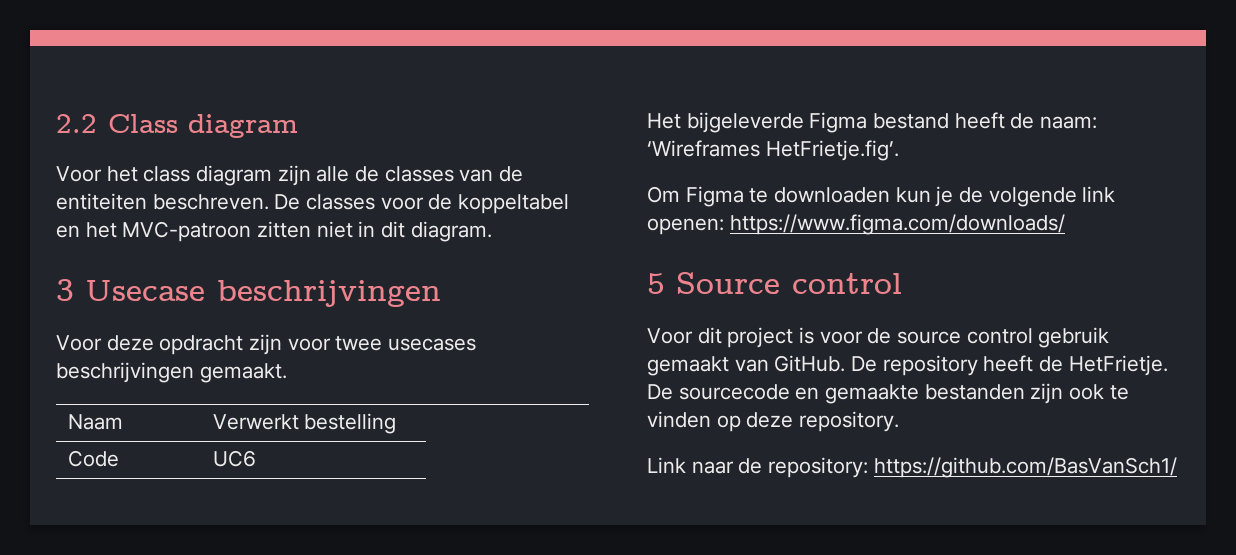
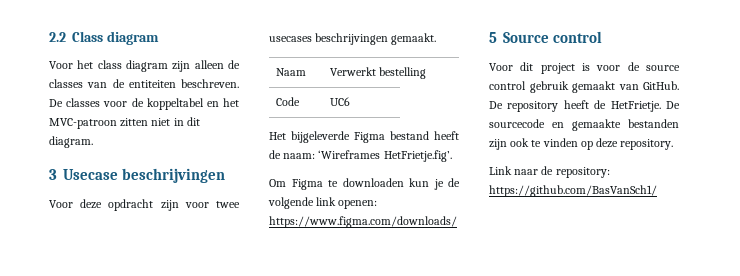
[316,166,350,182] alle -> [194,60,224,69] alleen

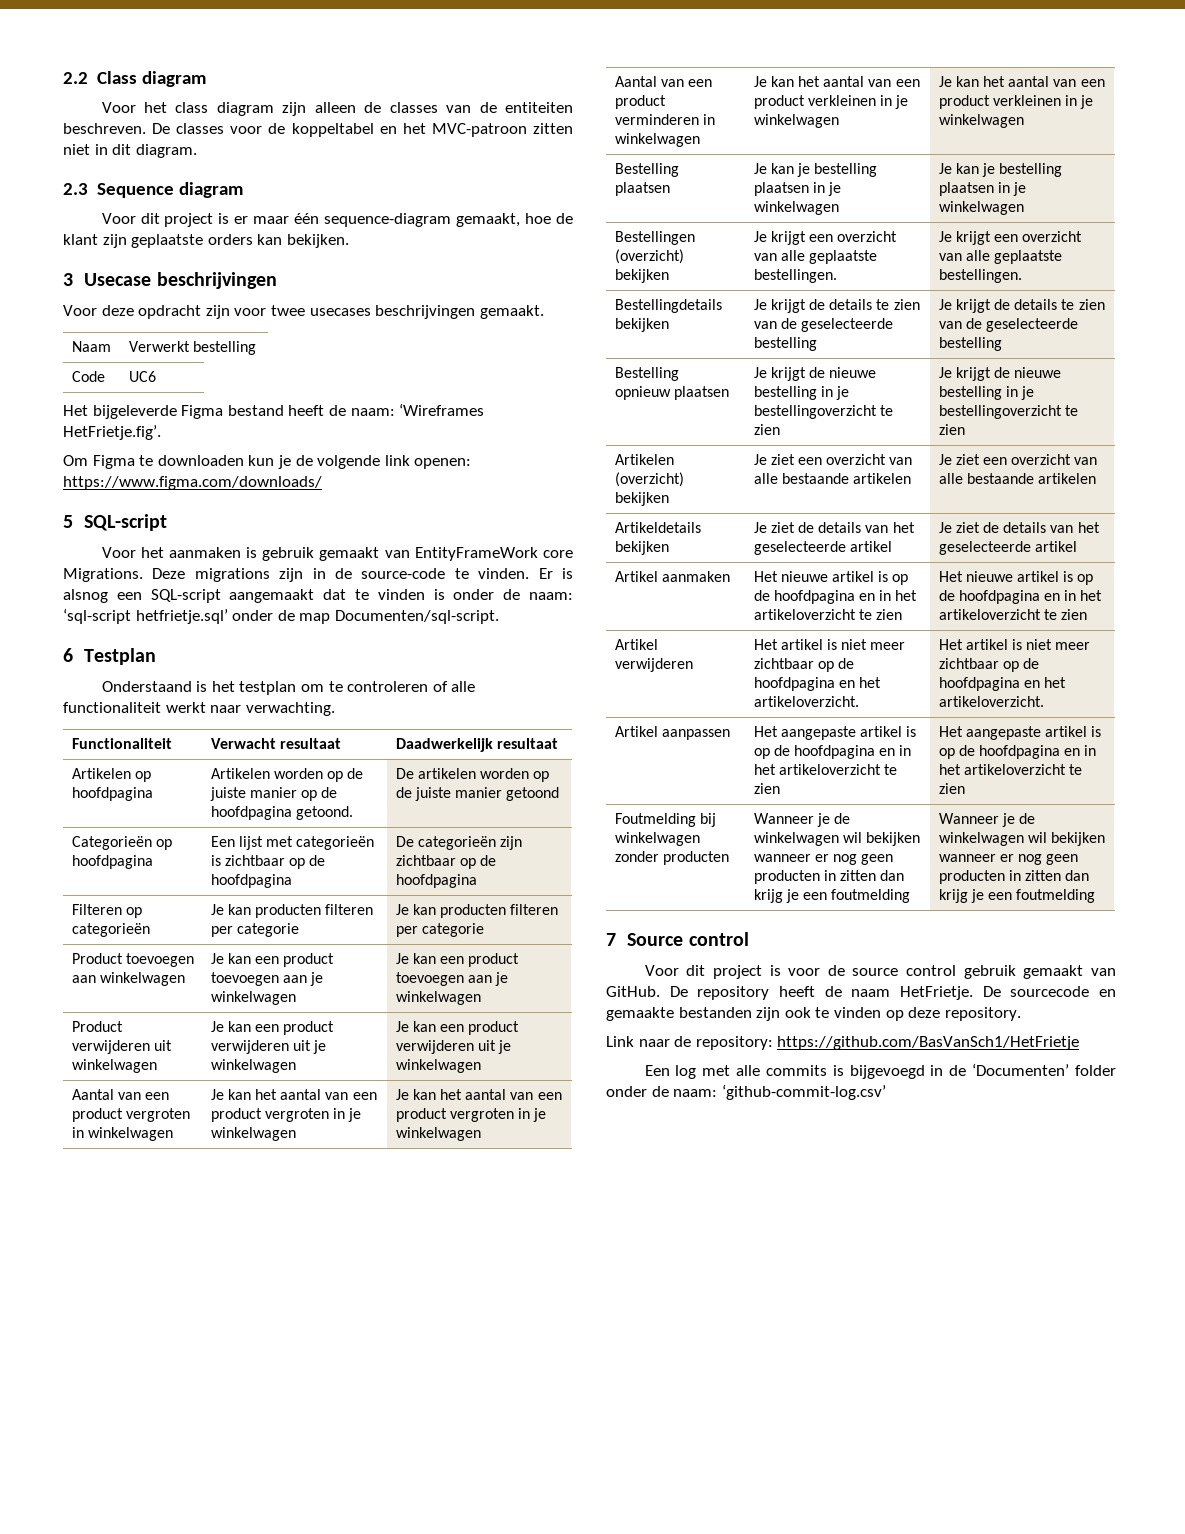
(93, 142) none -> [63,182,243,198] [101,213,573,227] [63,234,349,248] // 2.3 Sequence diagram // Voor dit project is er maar één sequence-diagram gemaakt, hoe de klant zijn geplaatste orders kan bekijken.
(497, 37) none -> [84,514,168,531] [101,547,573,561] [63,568,573,582] [63,589,573,603] [63,608,499,624] [63,648,157,665] [101,681,476,695] [63,702,335,716] [71,738,172,749] [210,738,341,749] [395,738,558,752] [71,768,151,782] [71,787,153,801] [210,768,364,782] [209,787,338,801] [210,806,353,820] [395,768,550,782] [395,787,560,801] [71,836,172,850] [71,855,153,869] [210,836,375,850] [210,855,326,869] [210,874,292,888] [395,836,523,850] [395,855,497,869] [395,874,477,888] [71,904,142,918] [71,923,150,937] [210,904,374,918] [210,923,299,937] [395,904,559,918] [395,923,484,937] [71,953,194,967] [71,972,185,986] [210,953,335,967] [210,972,324,986] [210,991,296,1005] [395,953,520,967] [395,972,509,986] [395,991,481,1005] [71,1021,123,1032] [71,1040,172,1054] [71,1059,157,1073] [210,1021,335,1035] [210,1040,327,1054] [210,1059,296,1073] [395,1021,520,1035] [395,1040,512,1054] [395,1059,481,1073] [71,1089,170,1100] [71,1108,190,1122] [71,1127,173,1141] [210,1089,377,1100] [210,1108,362,1122] [210,1127,296,1141] [395,1089,562,1100] [395,1108,547,1122] [395,1127,481,1141] [614,76,713,87] [614,95,666,109] [614,114,715,125] [614,133,700,147] [753,76,920,87] [753,95,909,109] [753,114,839,128] [938,76,1105,87] [938,95,1094,109] [938,114,1024,128] [614,163,679,177] [614,182,670,196] [753,163,878,177] [753,182,842,196] [753,201,839,215] [938,163,1063,177] [938,182,1027,196] [938,201,1024,215] [614,231,695,245] [614,249,684,264] [614,269,669,283] [753,231,898,245] [753,250,878,264] [753,269,837,283] [938,231,1083,245] [938,250,1063,264] [938,269,1022,283] [614,299,722,313] [614,318,669,332] [753,299,920,313] [753,318,894,332] [753,337,817,351] [938,299,1105,313] [938,318,1079,332] [938,337,1002,351] [614,367,679,381] [614,386,729,400] [753,367,877,381] [753,386,850,400] [753,405,893,419] [753,424,780,435] [938,367,1062,381] [938,386,1035,400] [938,405,1078,419] [938,424,965,435] [614,454,674,465] [614,472,684,487] [614,492,669,506] [753,454,913,465] [753,473,912,484] [938,454,1098,465] [938,473,1097,484] [614,522,701,533] [614,541,669,555] [753,522,915,533] [753,541,892,555] [938,522,1100,533] [938,541,1077,555] [614,571,730,582] [753,571,909,585] [753,590,918,604] [753,609,903,620] [938,571,1094,585] [938,590,1103,604] [938,609,1088,620] [614,639,658,650] [614,658,693,672] [753,639,906,650] [753,658,855,672] [753,677,882,691] [753,696,859,707] [938,639,1091,650] [938,658,1040,672] [938,677,1067,691] [938,696,1044,707] [614,726,730,740] [753,726,917,740] [753,745,912,759] [753,764,898,775] [753,783,780,794] [938,726,1102,740] [938,745,1097,759] [938,764,1083,775] [938,783,965,794] [614,813,716,827] [614,832,700,846] [614,851,729,865] [753,813,851,827] [753,832,921,846] [753,854,894,865] [753,870,905,884] [753,889,911,903] [938,813,1036,827] [938,832,1106,846] [938,854,1079,865] [938,870,1090,884] [938,889,1096,903] [606,933,616,946] SQL-script // Voor het aanmaken is gebruik gemaakt van EntityFrameWork core Migrations. Deze migrations zijn in de source-code te vinden. Er is alsnog een SQL-script aangemaakt dat te vinden is onder de naam: ‘sql-script hetfrietje.sql’ onder de map Documenten/sql-script. // 6 Testplan // Onderstaand is het testplan om te controleren of alle functionaliteit werkt naar verwachting. // Functionaliteit | Verwacht resultaat | Daadwerkelijk resultaat // Artikelen op hoofdpagina | Artikelen worden op de juiste manier op de hoofdpagina getoond. | De artikelen worden op de juiste manier getoond // Categorieën op hoofdpagina | Een lijst met categorieën is zichtbaar op de hoofdpagina | De categorieën zijn zichtbaar op de hoofdpagina // Filteren op categorieën | Je kan producten filteren per categorie | Je kan producten filteren per categorie // Product toevoegen aan winkelwagen | Je kan een product toevoegen aan je winkelwagen | Je kan een product toevoegen aan je winkelwagen // Product verwijderen uit winkelwagen | Je kan een product verwijderen uit je winkelwagen | Je kan een product verwijderen uit je winkelwagen // Aantal van een product vergroten in winkelwagen | Je kan het aantal van een product vergroten in je winkelwagen | Je kan het aantal van een product vergroten in je winkelwagen // Aantal van een product verminderen in winkelwagen | Je kan het aantal van een product verkleinen in je winkelwagen | Je kan het aantal van een product verkleinen in je winkelwagen // Bestelling plaatsen | Je kan je bestelling plaatsen in je winkelwagen | Je kan je bestelling plaatsen in je winkelwagen // Bestellingen (overzicht) bekijken | Je krijgt een overzicht van alle geplaatste bestellingen. | Je krijgt een overzicht van alle geplaatste bestellingen. // Bestellingdetails bekijken | Je krijgt de details te zien van de geselecteerde bestelling | Je krijgt de details te zien van de geselecteerde bestelling // Bestelling opnieuw plaatsen | Je krijgt de nieuwe bestelling in je bestellingoverzicht te zien | Je krijgt de nieuwe bestelling in je bestellingoverzicht te zien // Artikelen (overzicht) bekijken | Je ziet een overzicht van alle bestaande artikelen | Je ziet een overzicht van alle bestaande artikelen // Artikeldetails bekijken | Je ziet de details van het geselecteerde artikel | Je ziet de details van het geselecteerde artikel // Artikel aanmaken | Het nieuwe artikel is op de hoofdpagina en in het artikeloverzicht te zien | Het nieuwe artikel is op de hoofdpagina en in het artikeloverzicht te zien // Artikel verwijderen | Het artikel is niet meer zichtbaar op de hoofdpagina en het artikeloverzicht. | Het artikel is niet meer zichtbaar op de hoofdpagina en het artikeloverzicht. // Artikel aanpassen | Het aangepaste artikel is op de hoofdpagina en in het artikeloverzicht te zien | Het aangepaste artikel is op de hoofdpagina en in het artikeloverzicht te zien // Foutmelding bij winkelwagen zonder producten | Wanneer je de winkelwagen wil bekijken wanneer er nog geen producten in zitten dan krijg je een foutmelding | Wanneer je de winkelwagen wil bekijken wanneer er nog geen producten in zitten dan krijg je een foutmelding // 7
(607, 104) none -> [851,989,891,997] naam
[489,185,657,197] https://github.com/BasVanSch1/ -> [777,1036,1080,1050] [644,1063,1116,1079] [606,1084,886,1100] https://github.com/BasVanSch1/HetFrietje // Een log met alle commits is bijgevoegd in de ‘Documenten’ folder onder de naam: ‘github-commit-log.csv’

